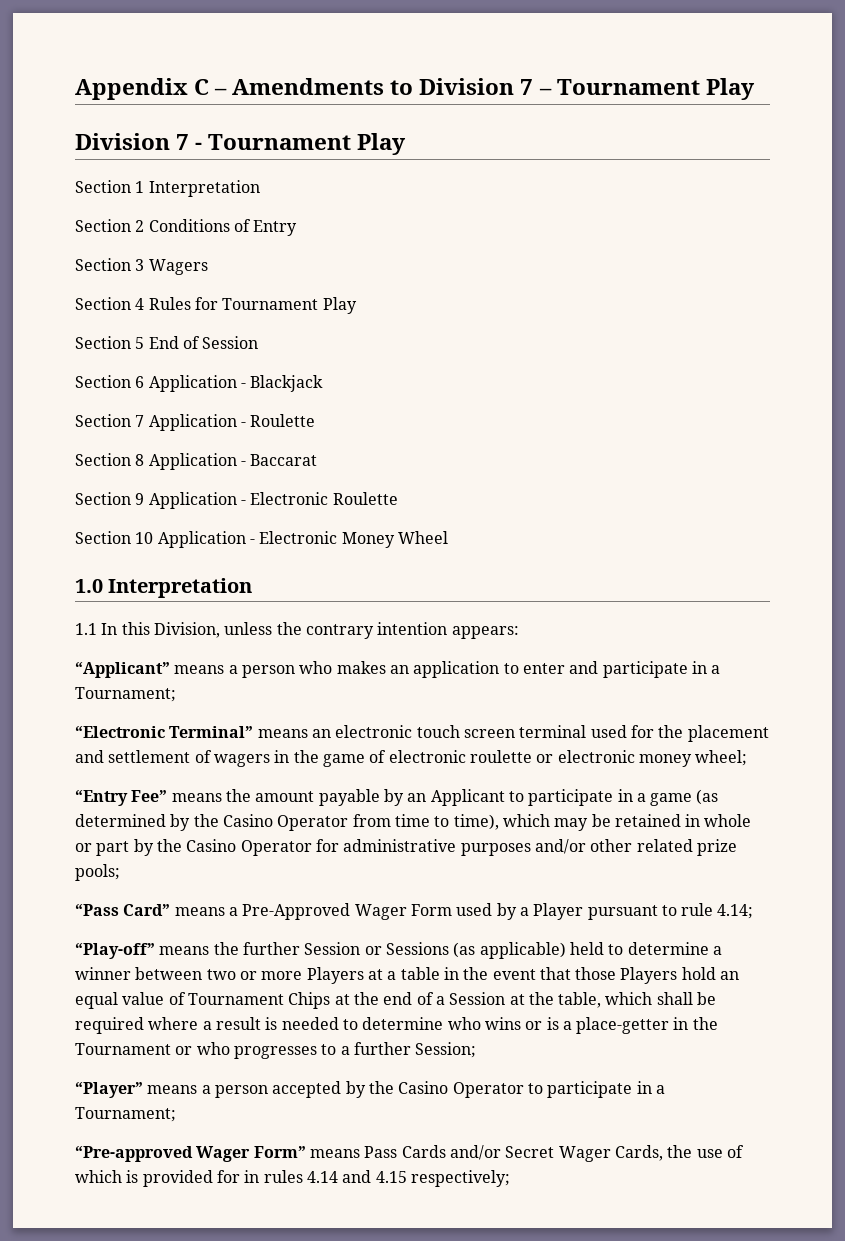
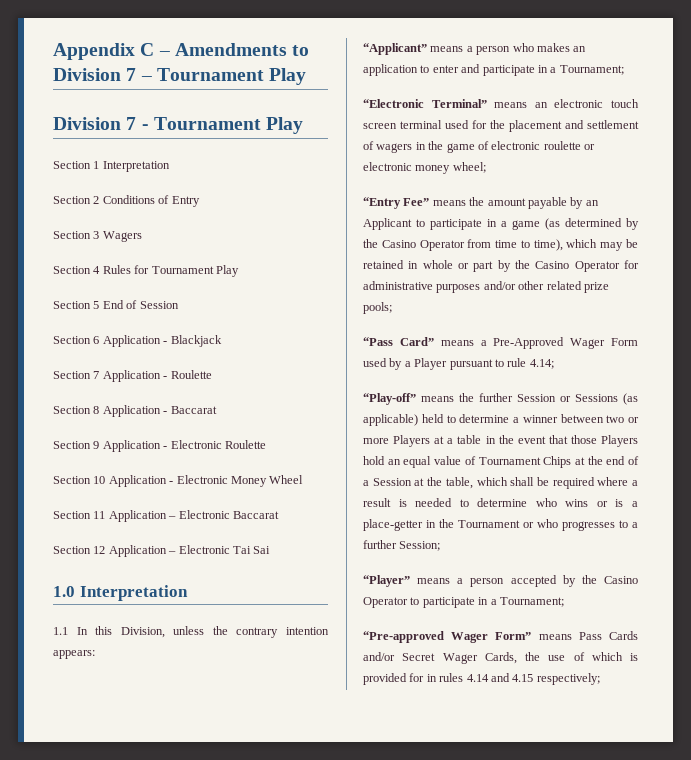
(448, 537) none -> [53,510,279,522] [53,545,271,557] // Section 11 Application – Electronic Baccarat // Section 12 Application – Electronic Tai Sai

